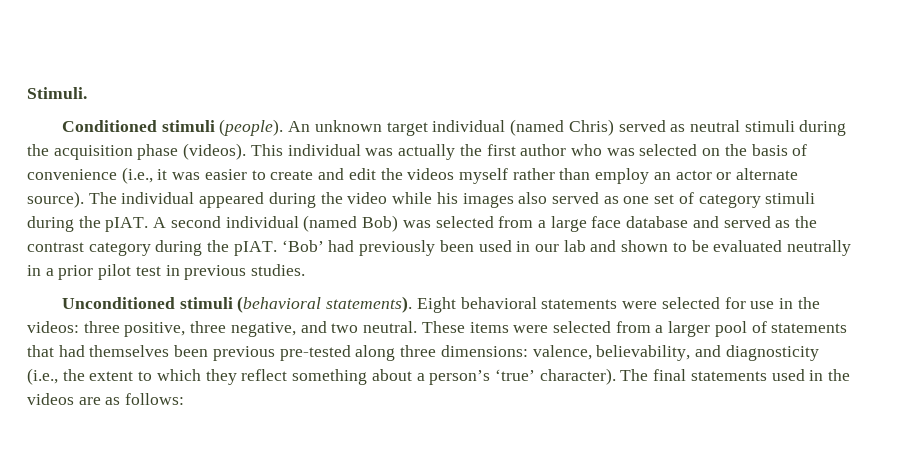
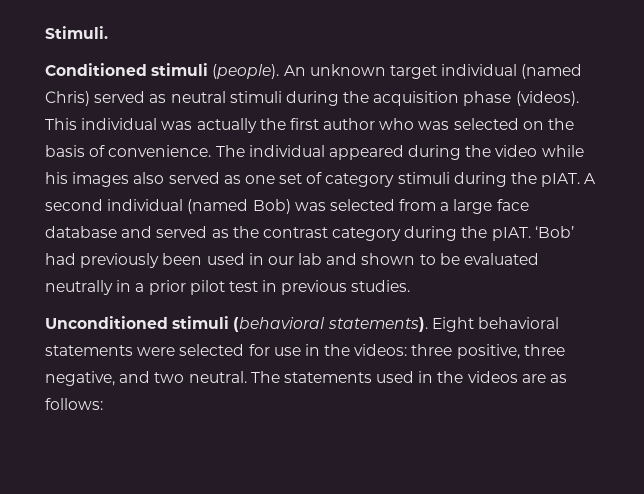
[27,167,799,184] [27,191,84,208] convenience (i.e., it was easier to create and edit the videos myself rather than employ an actor or alternate source). -> [108,145,212,157] convenience.
[421,321,848,337] [27,345,819,361] [27,368,687,385] These items were selected from a larger pool of statements that had themselves been previous pre-tested along three dimensions: valence, believability, and diagnosticity (i.e., the extent to which they reflect something about a person’s ‘true’ character). The final -> [250,371,280,383] The

